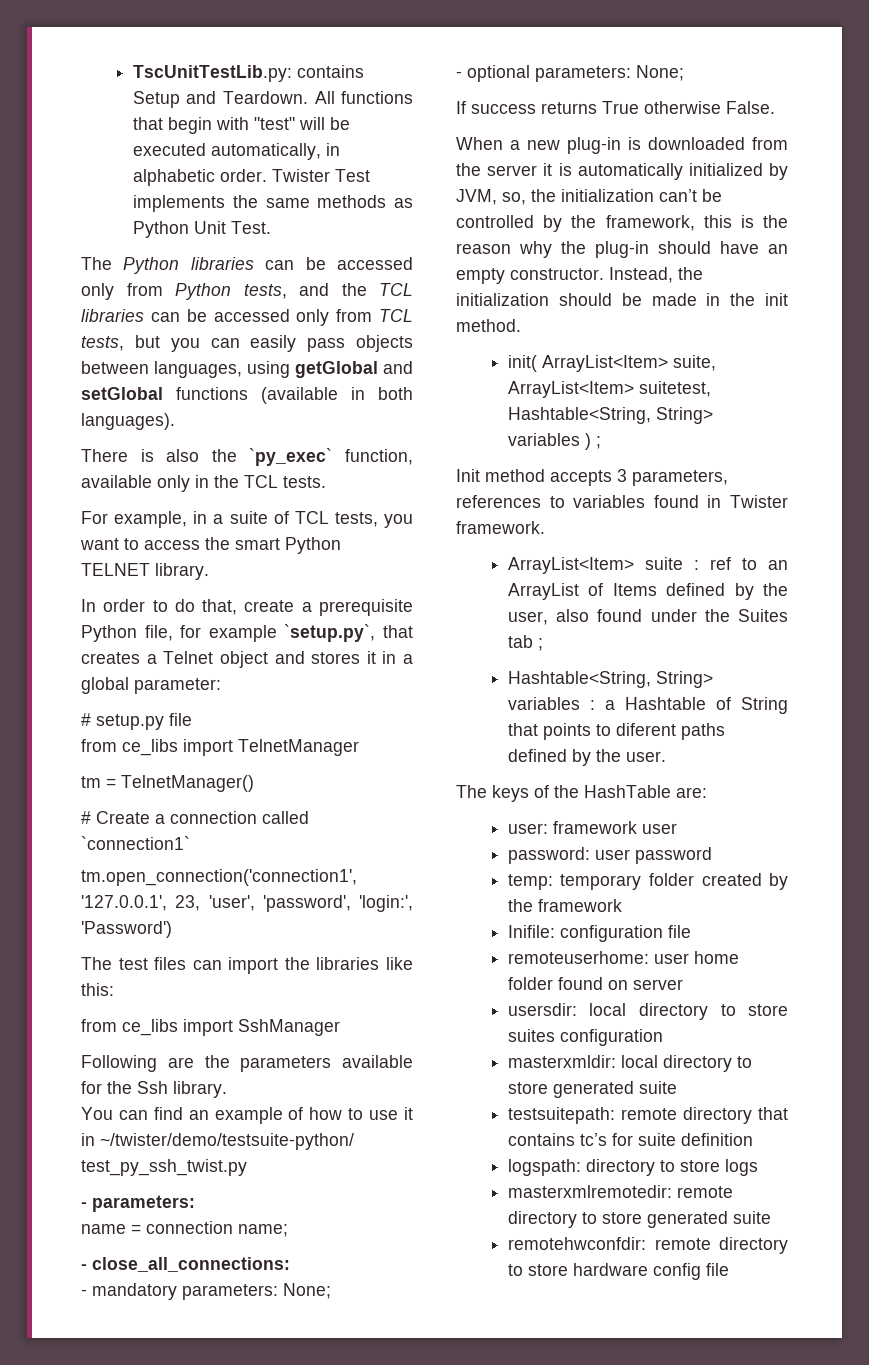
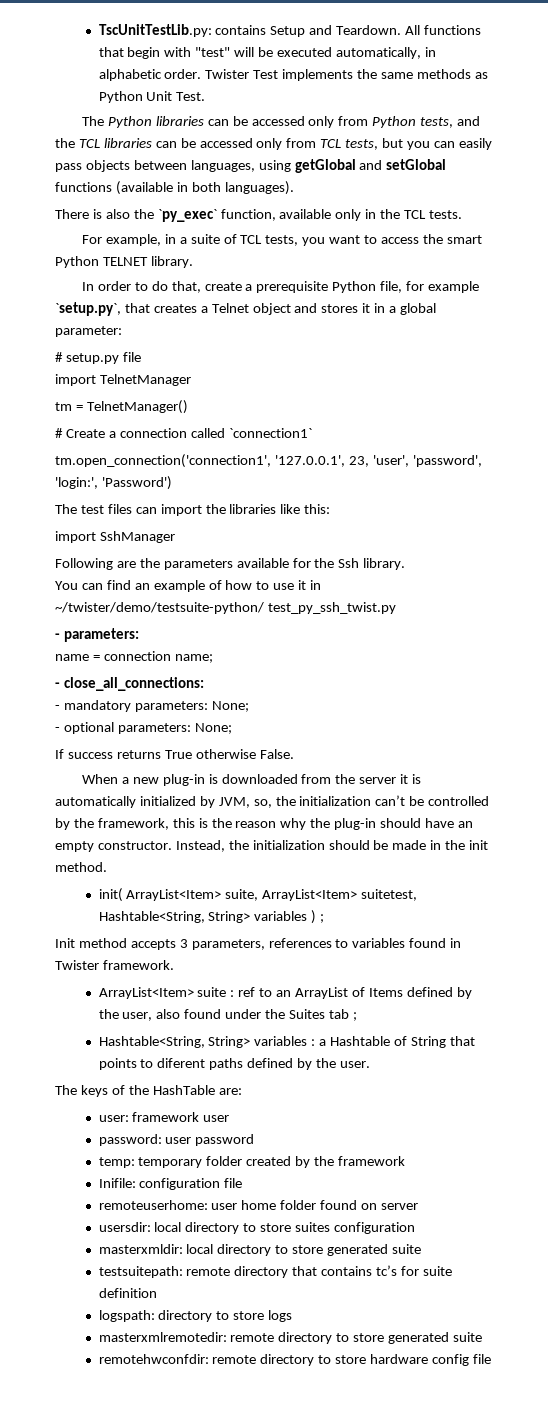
[81,739,178,756] from ce_libs -> (141, 357) none
[81,1019,178,1036] from ce_libs -> (331, 509) none

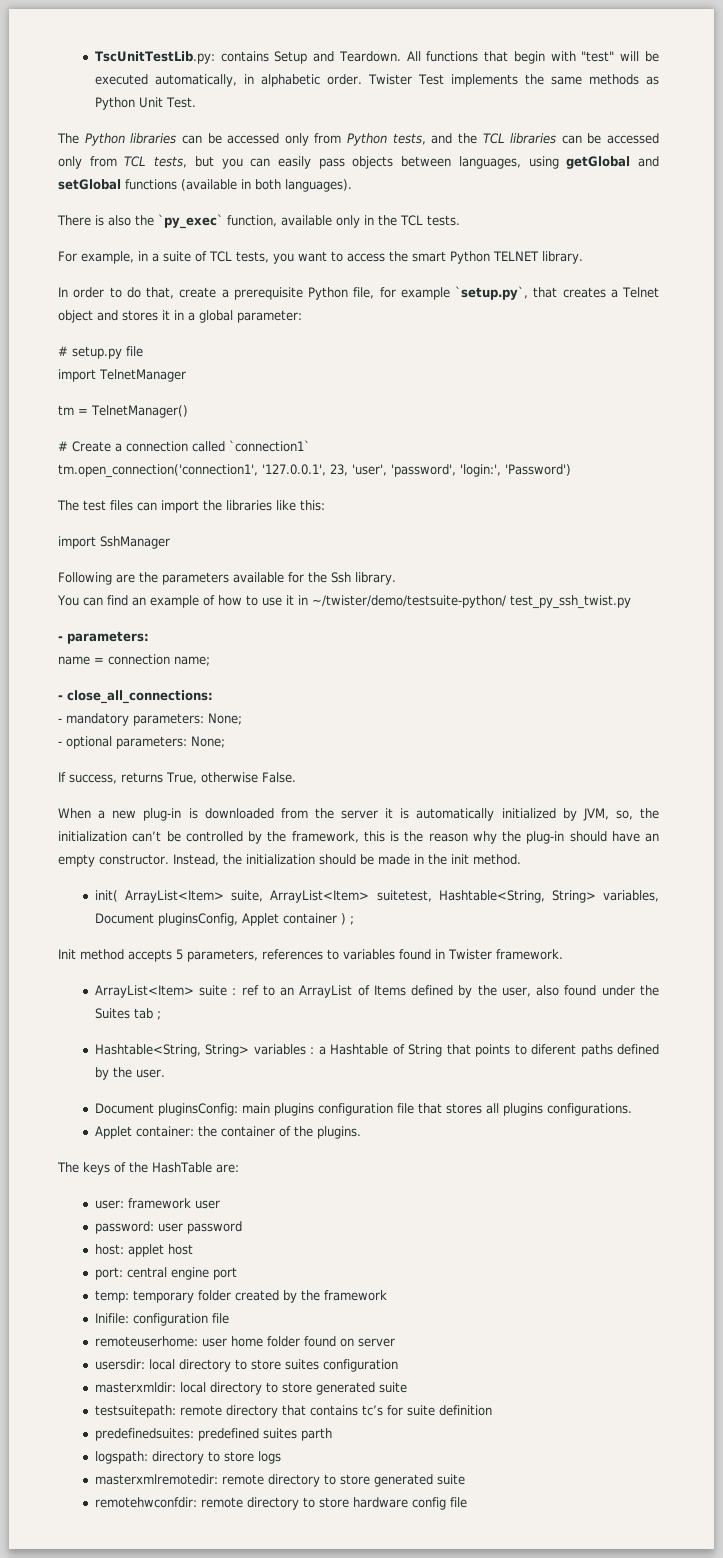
[67,750,192,759] success returns True -> [69,772,197,784] success, returns True,
[254,911,308,921] variables -> [603,890,659,902] [94,913,337,926] variables, Document pluginsConfig, Applet container
[179,939,188,948] 3 -> [176,949,183,960] 5
(370, 1064) none -> [94,1103,632,1116] [94,1126,361,1139] // Document pluginsConfig: main plugins configuration file that stores all plugins configurations. // Applet container: the container of the plugins.
(255, 1140) none -> [94,1244,193,1257] [94,1267,237,1280] // host: applet host // port: central engine port
(157, 1293) none -> [94,1428,332,1441] // predefinedsuites: predefined suites parth

